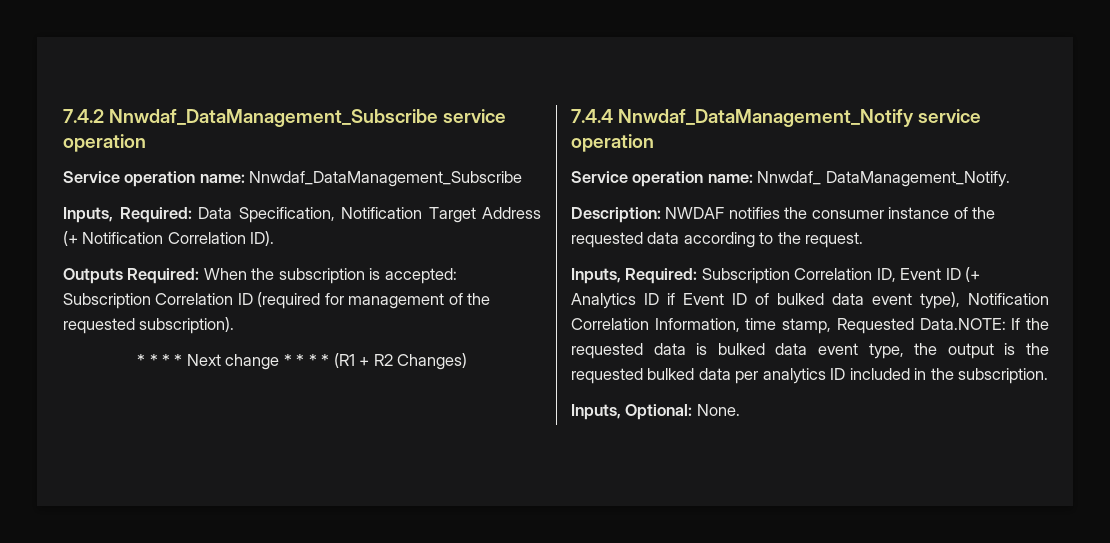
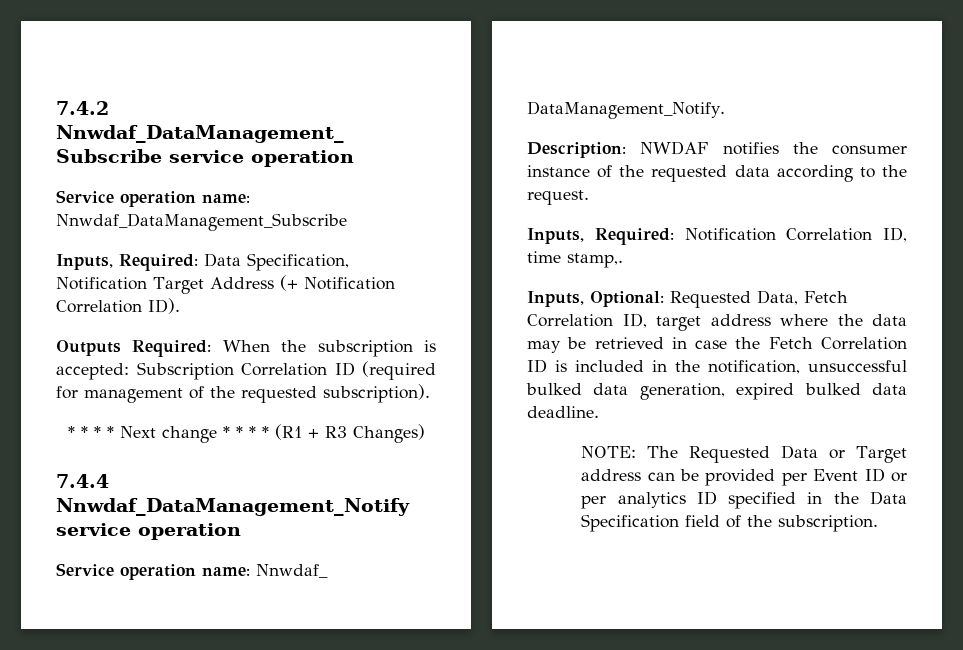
[373,354,393,366] R2 -> [324,426,347,438] R3
[701,267,981,284] [571,292,1049,309] [571,318,1049,334] [571,343,1049,359] [571,368,731,384] Subscription Correlation ID, Event ID (+ Analytics ID if Event ID of bulked data event type), Notification Correlation Information, time stamp, Requested Data.NOTE: If the requested data is bulked data event type, the output is the requested bulked data -> [684,227,907,242] [527,251,623,268] [527,290,848,308] [527,313,907,331] [527,337,907,353] [527,359,907,374] [526,383,907,400] [527,406,599,418] [581,445,908,463] [581,468,907,486] Notification Correlation ID, time stamp,. // Inputs, Optional: Requested Data, Fetch Correlation ID, target address where the data may be retrieved in case the Fetch Correlation ID is included in the notification, unsuccessful bulked data generation, expired bulked data deadline. // NOTE: The Requested Data or Target address can be provided per Event ID or
[849,368,1049,384] [571,404,740,420] included in the subscription. // Inputs, Optional: None. -> [728,491,907,509] [581,514,879,532] specified in the Data Specification field of the subscription.

